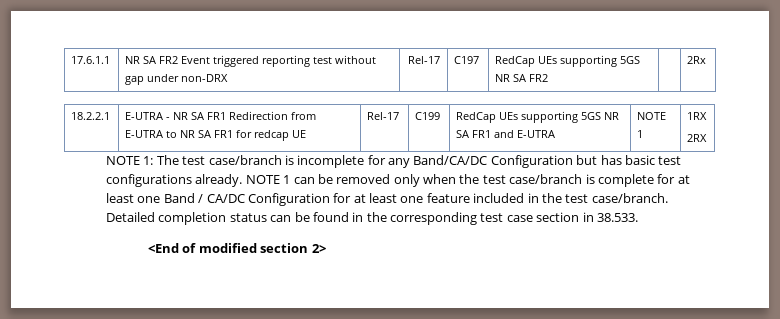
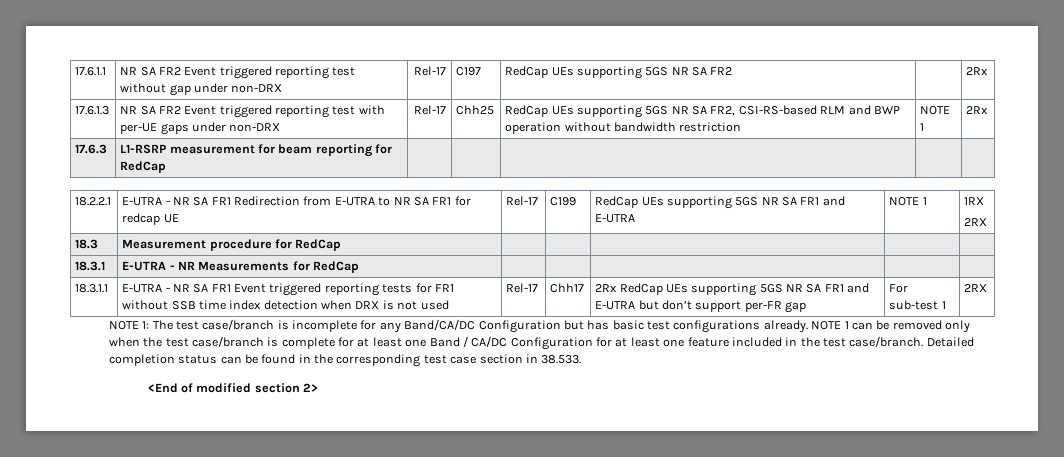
(707, 60) none -> [75,106,110,115] [120,105,385,118] [120,122,281,135] [413,105,446,115] [456,105,495,115] [505,105,900,118] [505,122,742,134] [920,106,951,115] [920,123,925,131] [966,106,989,114] [75,144,108,154] [120,144,393,157] [120,161,167,173] // 17.6.1.3 | NR SA FR2 Event triggered reporting test with per-UE gaps under non-DRX | Rel-17 | Chh25 | RedCap UEs supporting 5GS NR SA FR2, CSI-RS-based RLM and BWP operation without bandwidth restriction | NOTE 1 | 2Rx // 17.6.3 | L1-RSRP measurement for beam reporting for RedCap | | | | |
(708, 138) none -> [75,239,99,249] [122,239,342,251] [75,261,106,271] [122,261,360,273] [75,284,109,293] [122,283,454,296] [122,300,449,310] [506,283,539,293] [550,283,585,293] [595,283,870,296] [595,300,807,313] [889,284,909,293] [889,300,946,310] [964,284,988,292] // 18.3 | Measurement procedure for RedCap | | | | | // 18.3.1 | E-UTRA - NR Measurements for RedCap | | | | | // 18.3.1.1 | E-UTRA - NR SA FR1 Event triggered reporting tests for FR1 without SSB time index detection when DRX is not used | Rel-17 | Chh17 | 2Rx RedCap UEs supporting 5GS NR SA FR1 and E-UTRA but don’t support per-FR gap | For sub-test 1 | 2RX

